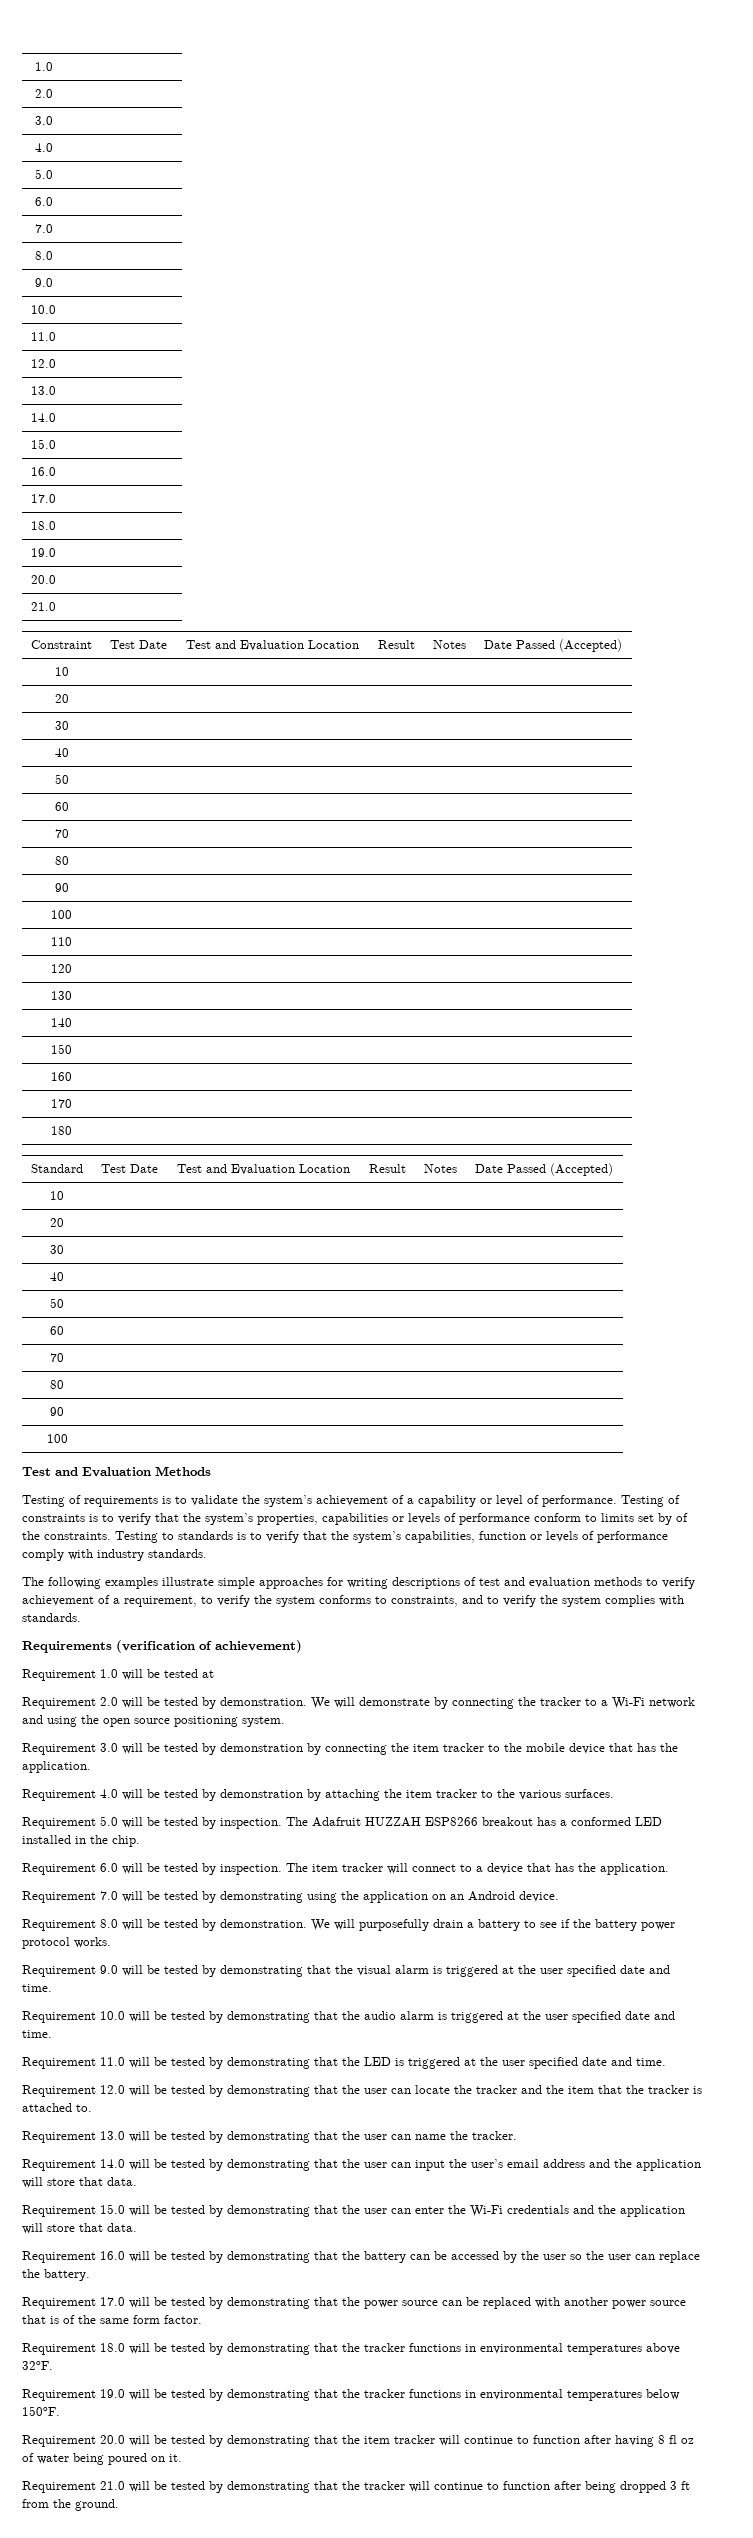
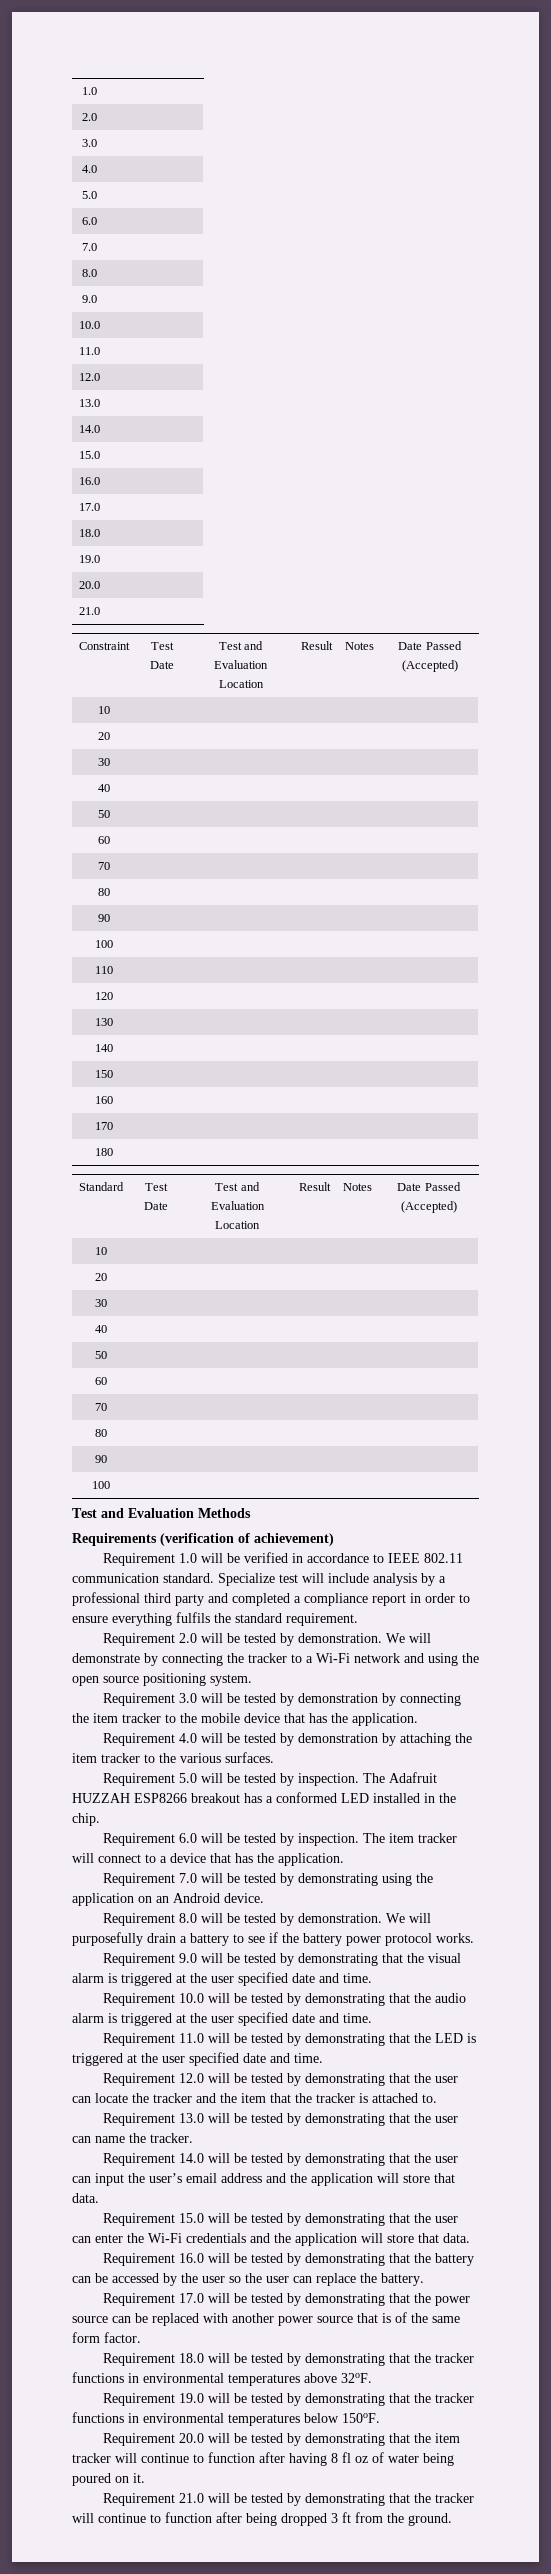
[22,1495,680,1507] [22,1513,688,1525] [22,1531,668,1543] [22,1549,207,1561] [22,1577,695,1589] [22,1595,684,1607] [22,1613,81,1622] // Testing of requirements is to validate the system’s achievement of a capability or level of performance. Testing of constraints is to verify that the system’s properties, capabilities or levels of performance conform to limits set by of the constraints. Testing to standards is to verify that the system’s capabilities, function or levels of performance comply with industry standards. // The following examples illustrate simple approaches for writing descriptions of test and evaluation methods to verify achievement of a requirement, to verify the system conforms to constraints, and to verify the system complies with standards. -> (251, 1513) none
[164,1669,214,1678] tested at -> [243,1552,463,1563] [72,1573,446,1586] [72,1592,470,1606] [72,1612,358,1626] verified in accordance to IEEE 802.11 communication standard. Specialize test will include analysis by a professional third party and completed a compliance report in order to ensure everything fulfils the standard requirement.

